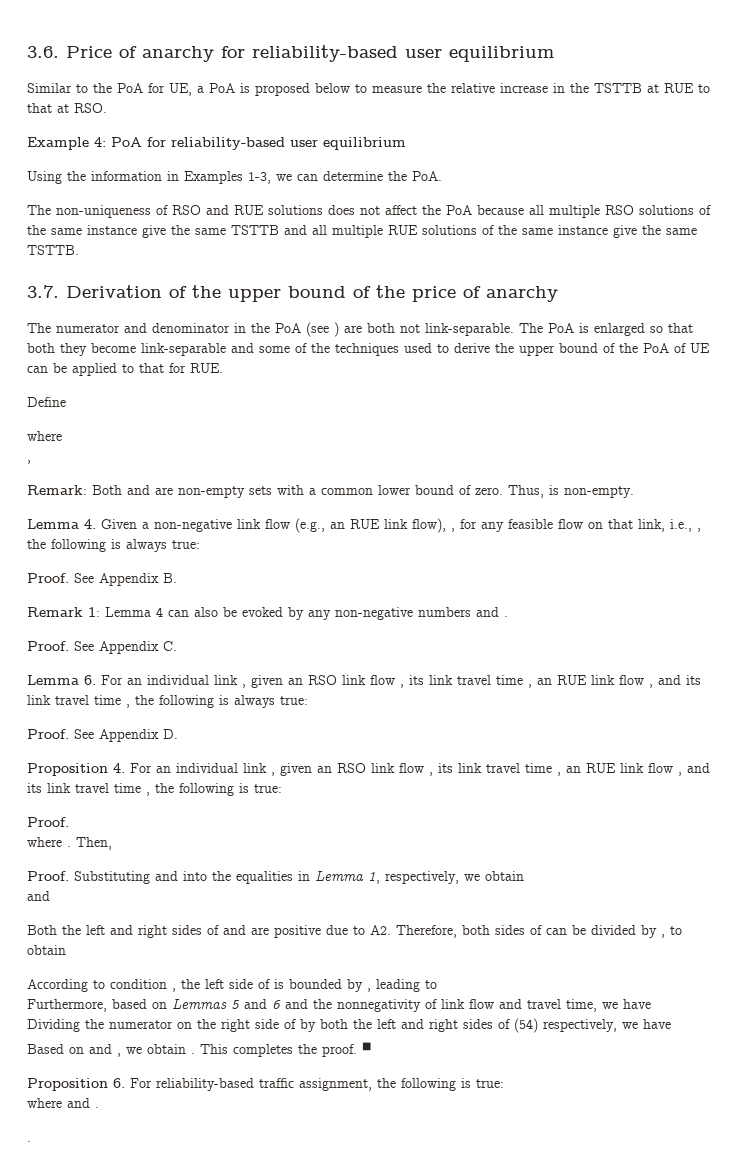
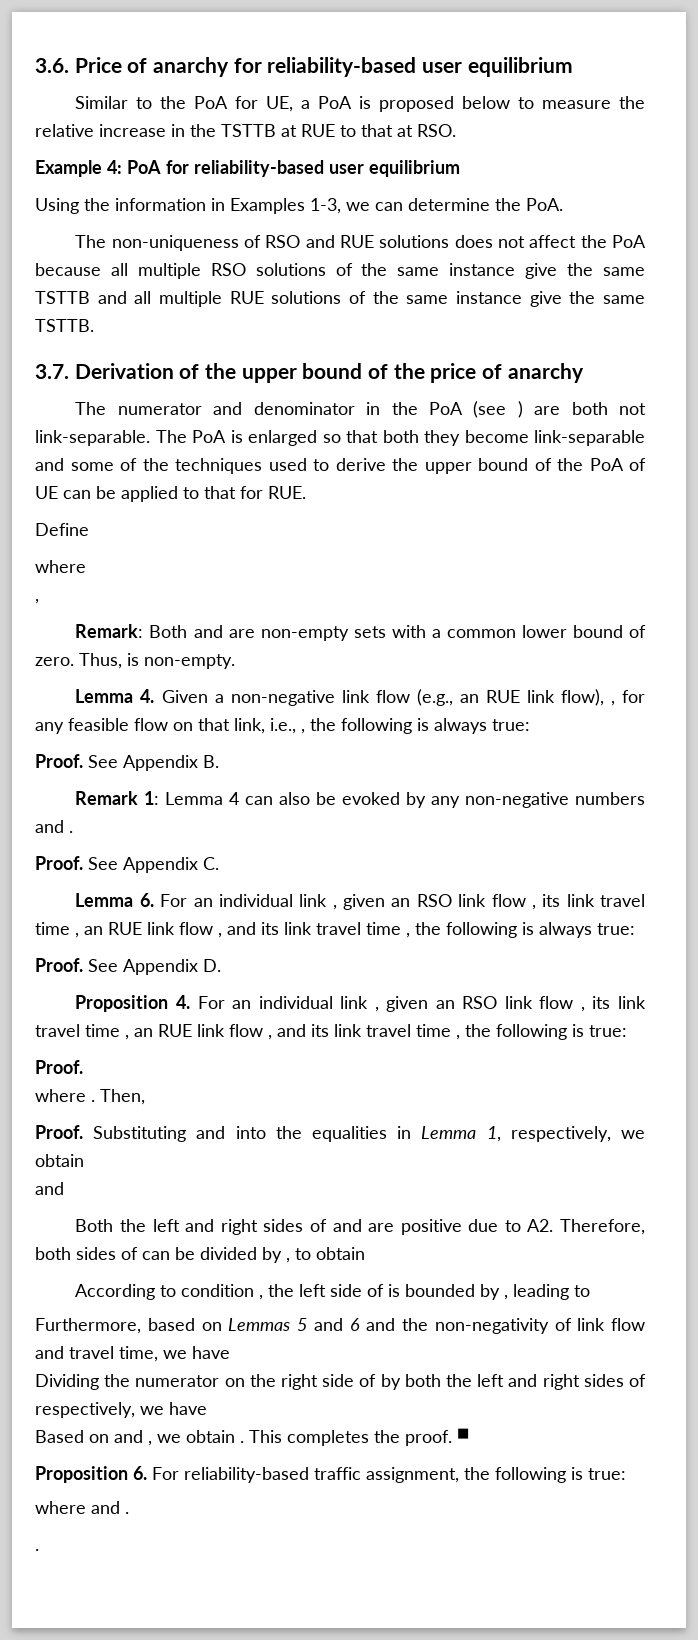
[337,999,421,1012] nonnegativity -> [434,1318,549,1334] non-negativity
[514,1018,538,1033] (54) -> (646, 1380) none

